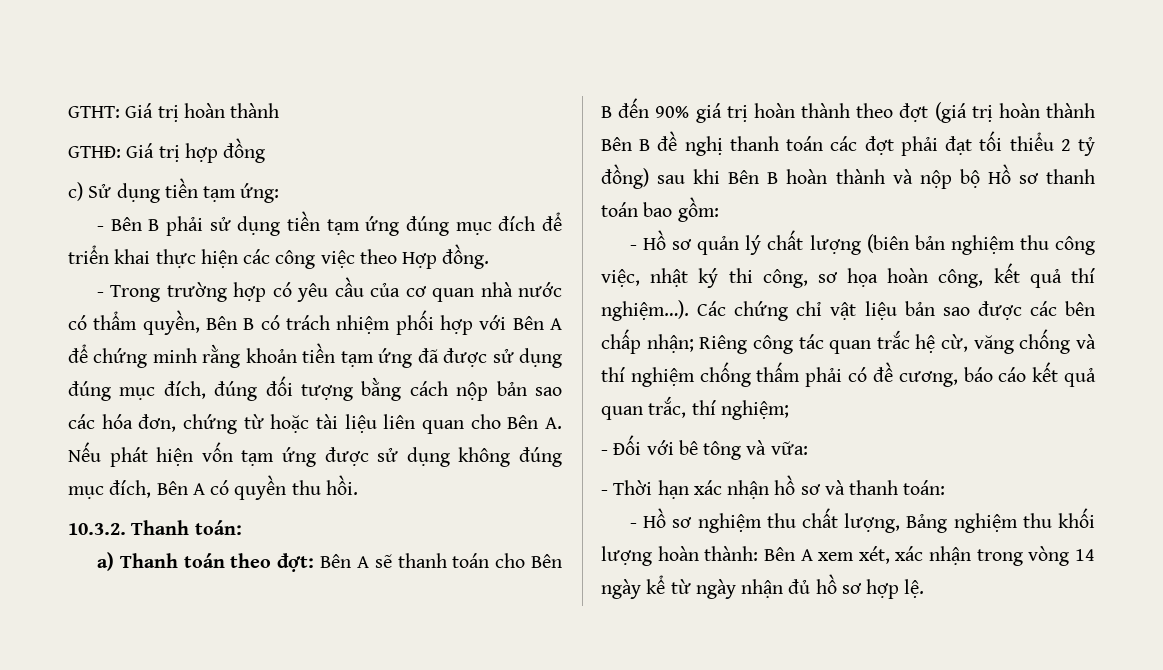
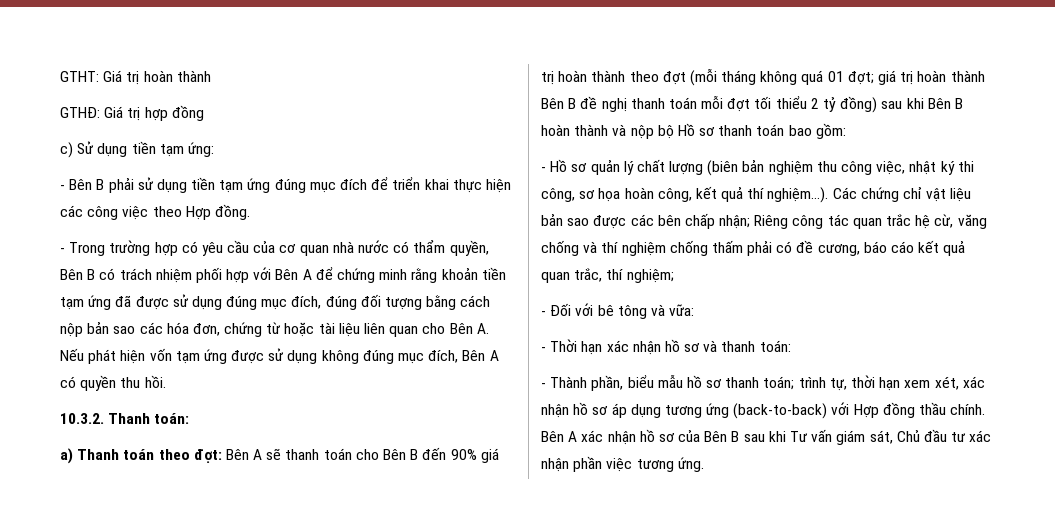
[934,102,967,123] (giá -> [689,68,897,86] (mỗi tháng không quá 01 đợt; giá
[830,136,973,156] các đợt phải đạt -> [701,95,751,112] mỗi đợt
[643,508,1095,533] [601,546,1095,566] [601,574,925,599] Hồ sơ nghiệm thu chất lượng, Bảng nghiệm thu khối lượng hoàn thành: Bên A xem xét, xác nhận trong vòng 14 ngày kể từ ngày nhận đủ hồ sơ hợp lệ. -> [550,374,985,391] [541,402,986,419] [541,429,992,445] [541,456,704,472] Thành phần, biểu mẫu hồ sơ thanh toán; trình tự, thời hạn xem xét, xác nhận hồ sơ áp dụng tương ứng (back-to-back) với Hợp đồng thầu chính. Bên A xác nhận hồ sơ của Bên B sau khi Tư vấn giám sát, Chủ đầu tư xác nhận phần việc tương ứng.

